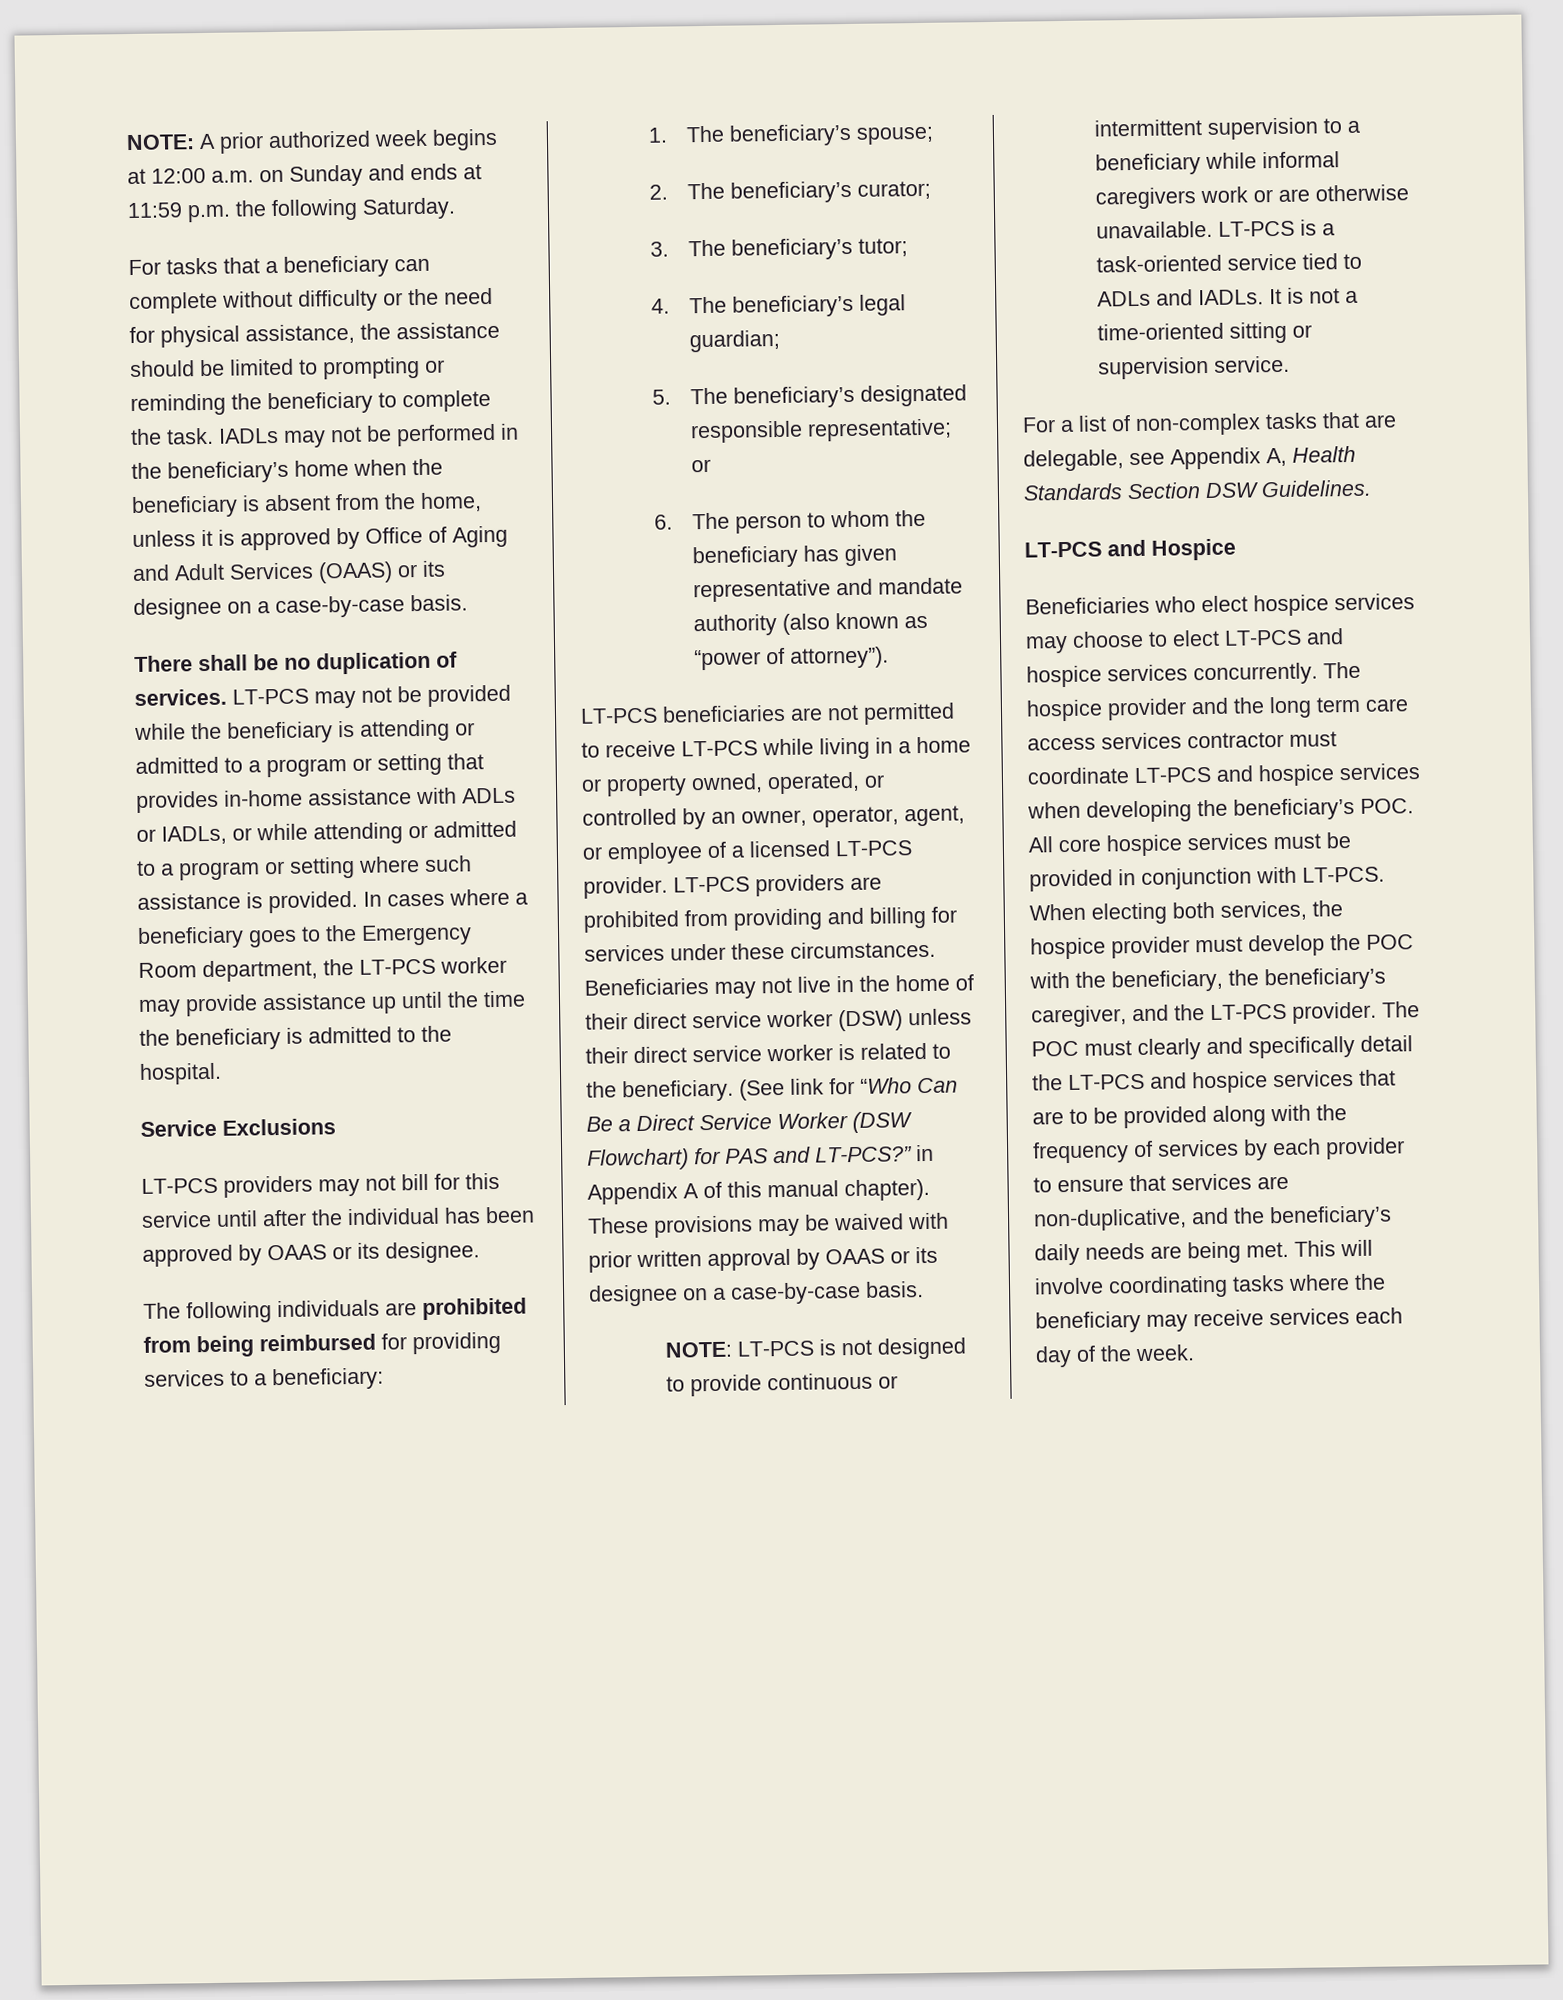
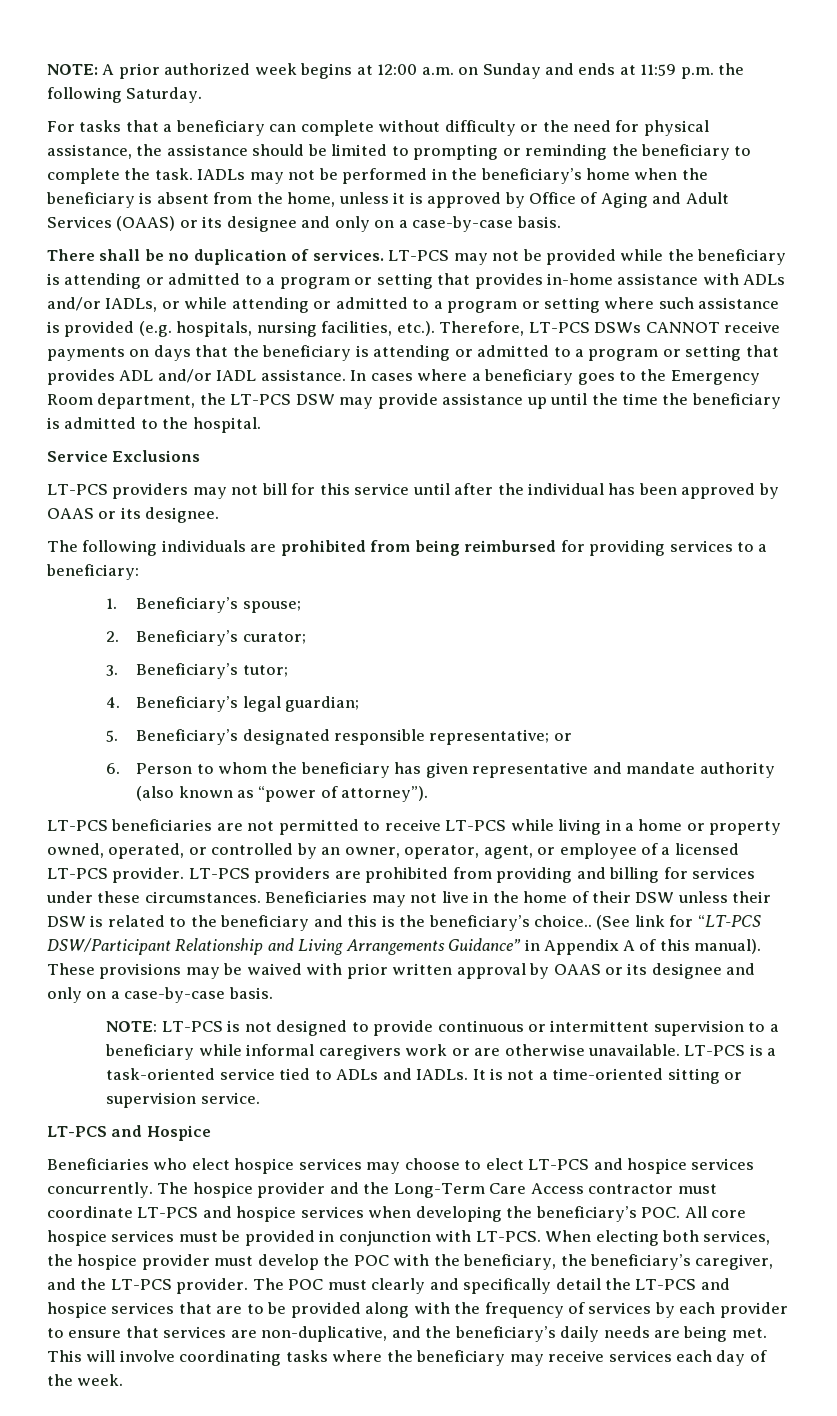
(222, 609) none -> [301,216,370,232] and only
[136,828,156,842] or -> [47,297,101,311] and/or
[268,890,358,914] provided. -> [64,321,780,337] [47,345,779,361] [47,369,346,385] provided (e.g. hospitals, nursing facilities, etc.). Therefore, LT-PCS DSWs CANNOT receive payments on days that the beneficiary is attending or admitted to a program or setting that provides ADL and/or IADL assistance.
[440,956,507,974] worker -> [295,394,335,405] DSW
[685,123,852,147] The beneficiary’s -> [136,597,239,613] Beneficiary’s
[686,180,852,204] The beneficiary’s -> [136,630,239,646] Beneficiary’s
[687,237,853,261] The beneficiary’s -> [136,663,239,679] Beneficiary’s
[688,294,854,318] The beneficiary’s -> [136,696,239,712] Beneficiary’s
[689,385,855,409] The beneficiary’s -> [136,729,239,745] Beneficiary’s
[691,512,802,534] The person -> [136,763,193,774] Person
[633,1008,972,1032] [585,1042,951,1064] [586,1077,958,1103] [586,1111,912,1134] [587,1146,912,1171] direct service worker (DSW) unless their direct service worker is related to the beneficiary. (See link for “Who Can Be a Direct Service Worker (DSW Flowchart) for PAS and LT-PCS?” -> [635,891,772,903] [47,915,761,931] [47,938,522,955] DSW unless their DSW is related to the beneficiary and this is the beneficiary’s choice.. (See link for “LT-PCS DSW/Participant Relationship and Living Arrangements Guidance”
[767,1178,930,1202] manual chapter). -> [694,939,762,954] manual).
(678, 1295) none -> [726,963,756,975] [47,987,82,1003] and only
[1022,411,1397,436] [1023,445,1356,472] [1023,479,1372,501] // For a list of non-complex tasks that are delegable, see Appendix A, Health Standards Section DSW Guidelines. -> (260, 1098) none
[1269,696,1409,719] [1027,732,1182,751] long term care access services -> [393,1183,584,1198] Long-Term Care Access

